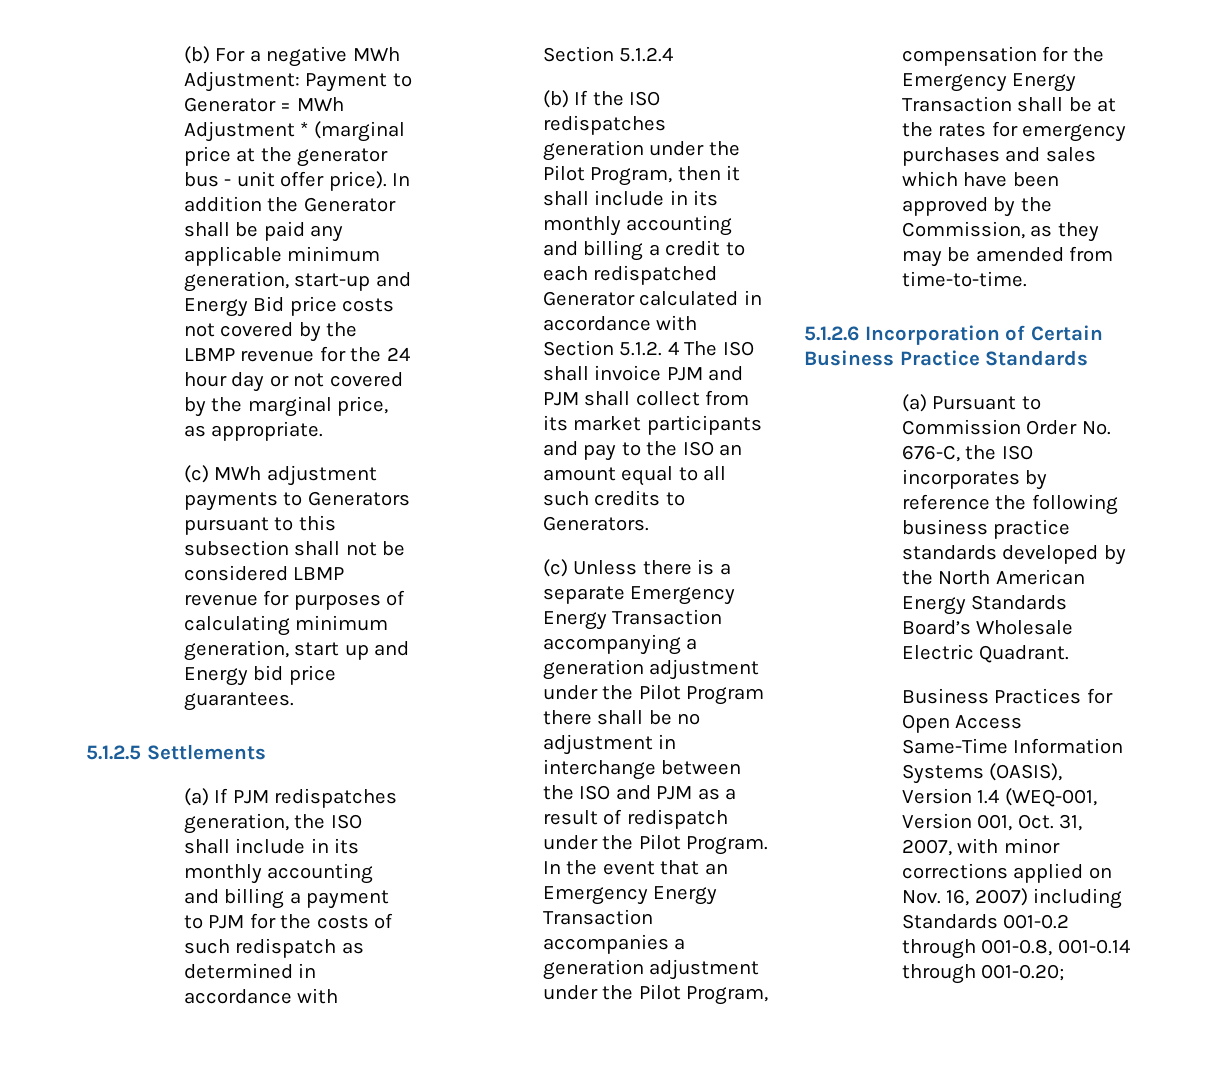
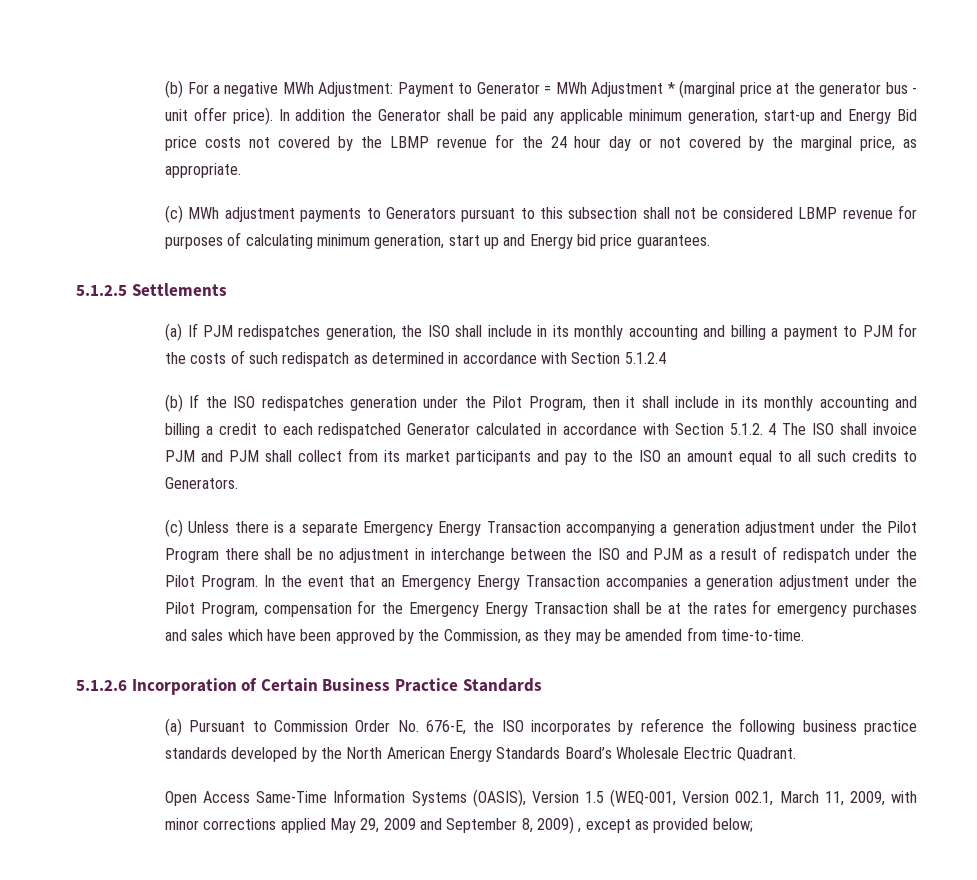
[901,445,960,462] 676-C, -> [426,720,467,735] 676-E,
[901,688,1113,704] Business Practices for -> (796, 754) none
[977,789,1000,804] 1.4 -> [585,791,605,803] 1.5
[977,814,1083,831] [901,838,1060,856] [901,863,1112,883] [901,888,1123,909] [901,914,1070,929] [901,939,1130,959] [901,964,1065,984] 001, Oct. 31, 2007, with minor corrections applied on Nov. 16, 2007) including Standards 001-0.2 through 001-0.8, 001-0.14 through 001-0.20; -> [735,791,918,806] [165,816,753,834] 002.1, March 11, 2009, with minor corrections applied May 29, 2009 and September 8, 2009) , except as provided below;

